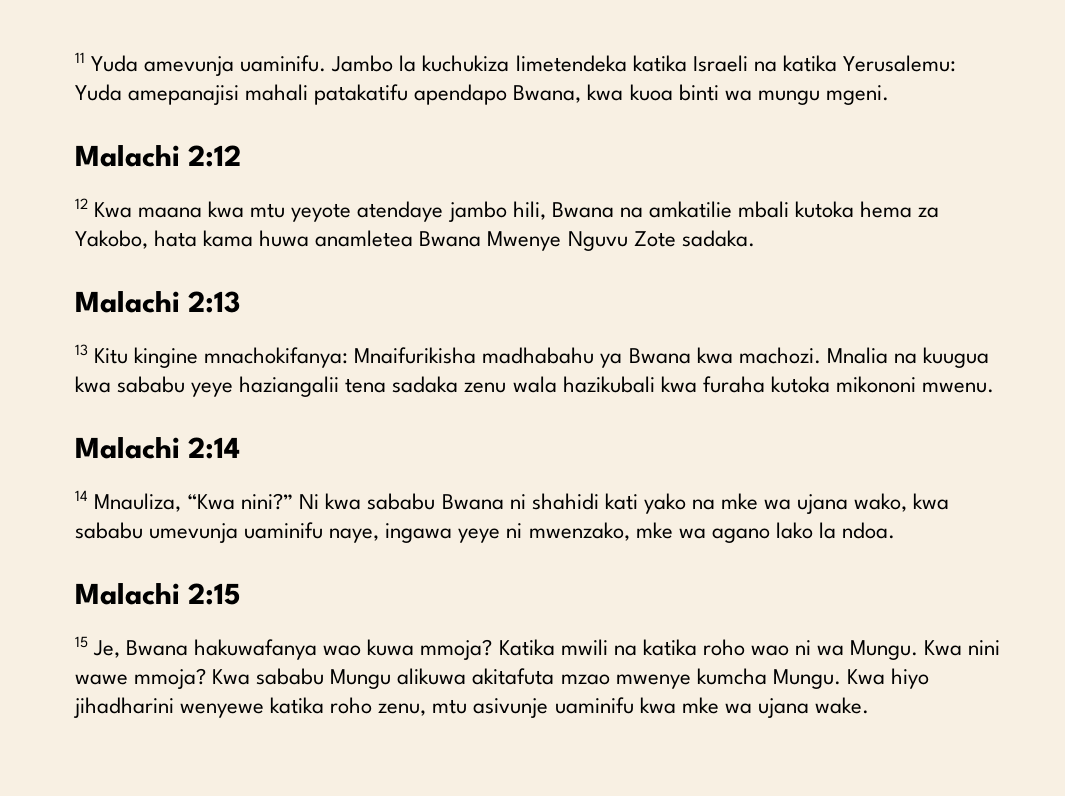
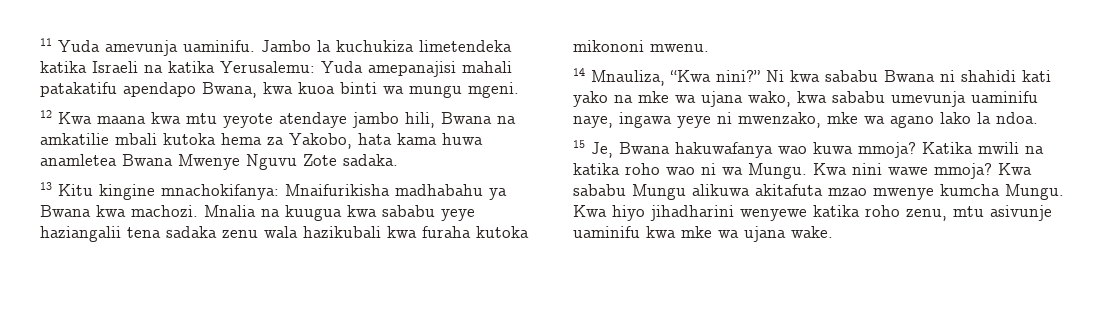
[75,145,242,167] // Malachi 2:12 -> (519, 90) none
[75,291,241,313] // Malachi 2:13 -> (398, 160) none
[75,437,241,459] // Malachi 2:14 -> (709, 48) none
[75,583,241,605] // Malachi 2:15 -> (1038, 118) none

